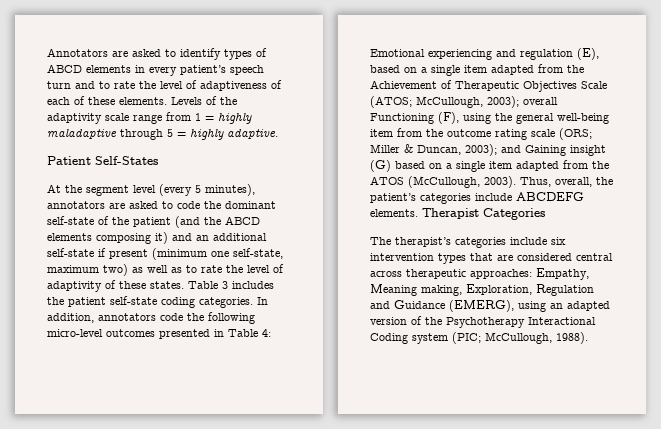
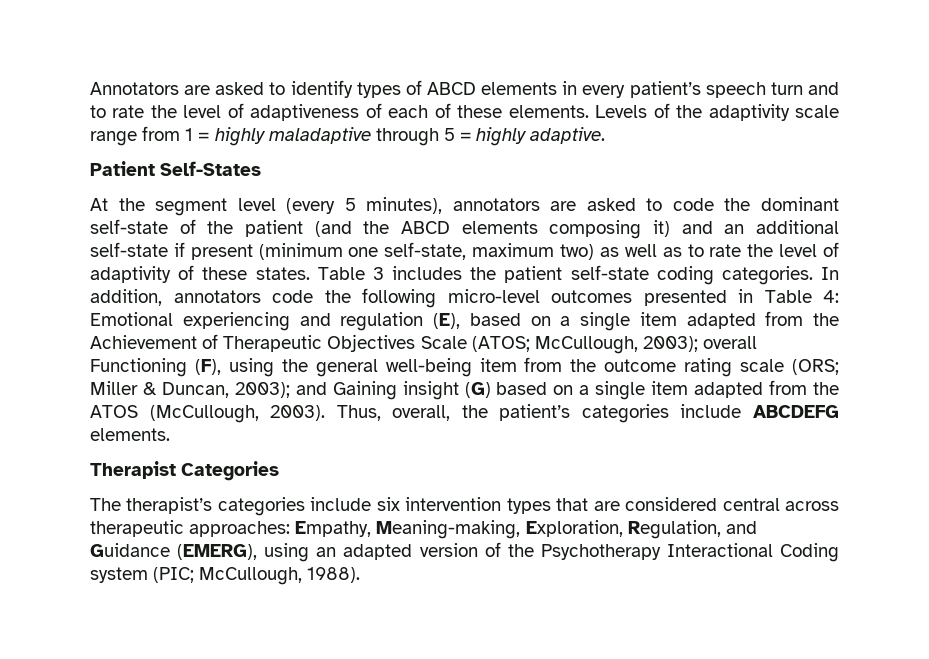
(418, 213) none -> (170, 434) //
[370,284,594,296] Meaning making, Exploration, Regulation -> [376,520,721,539] Meaning-making, Exploration, Regulation,

